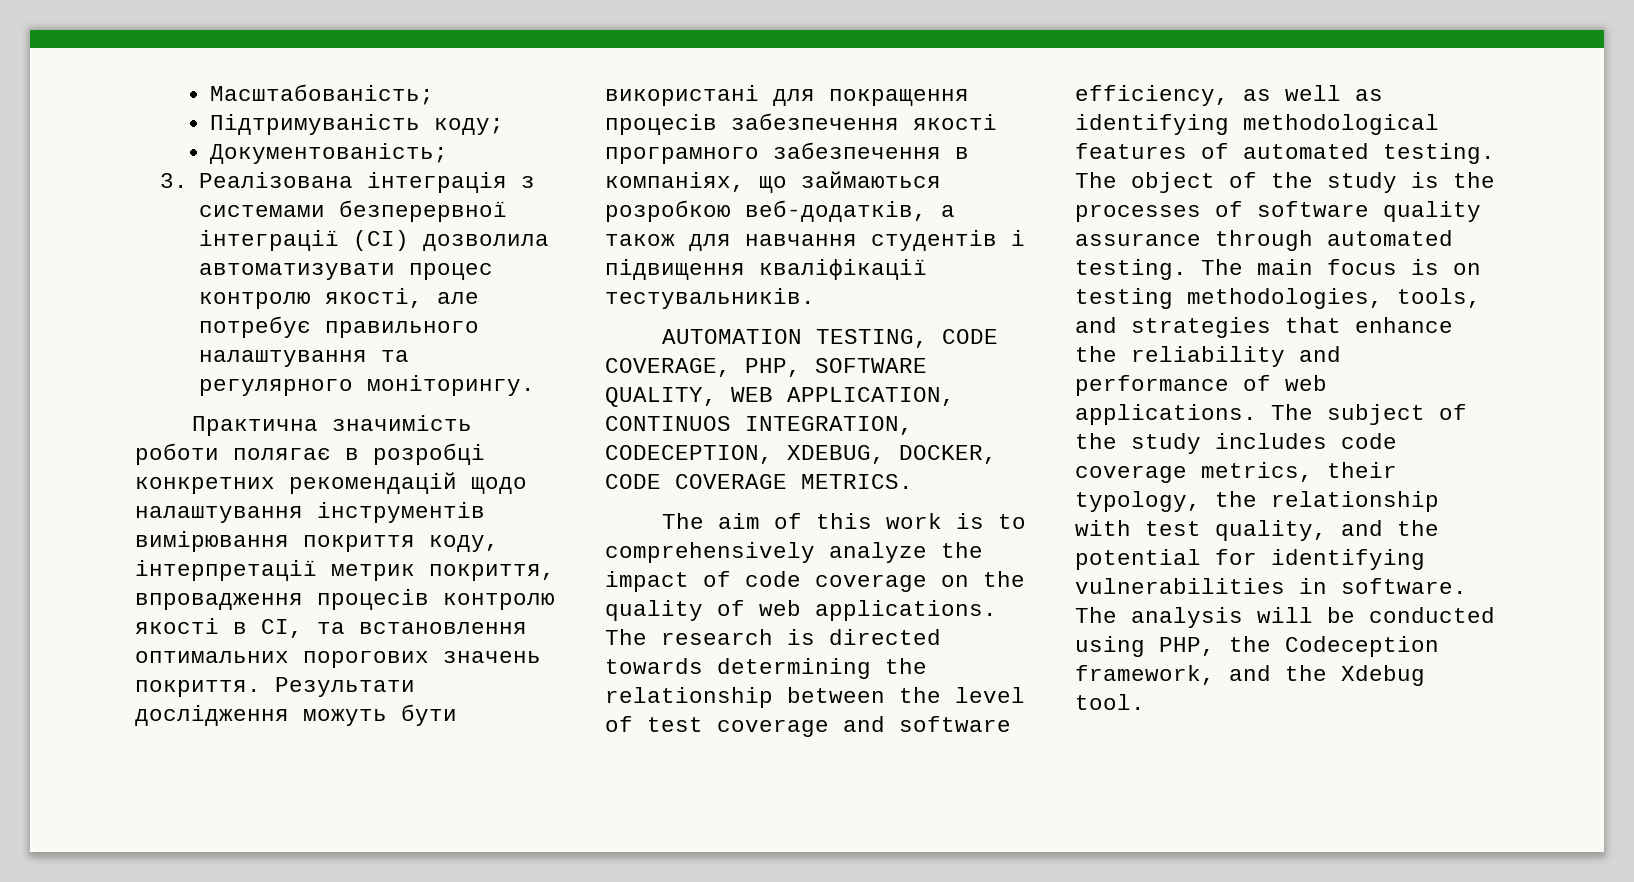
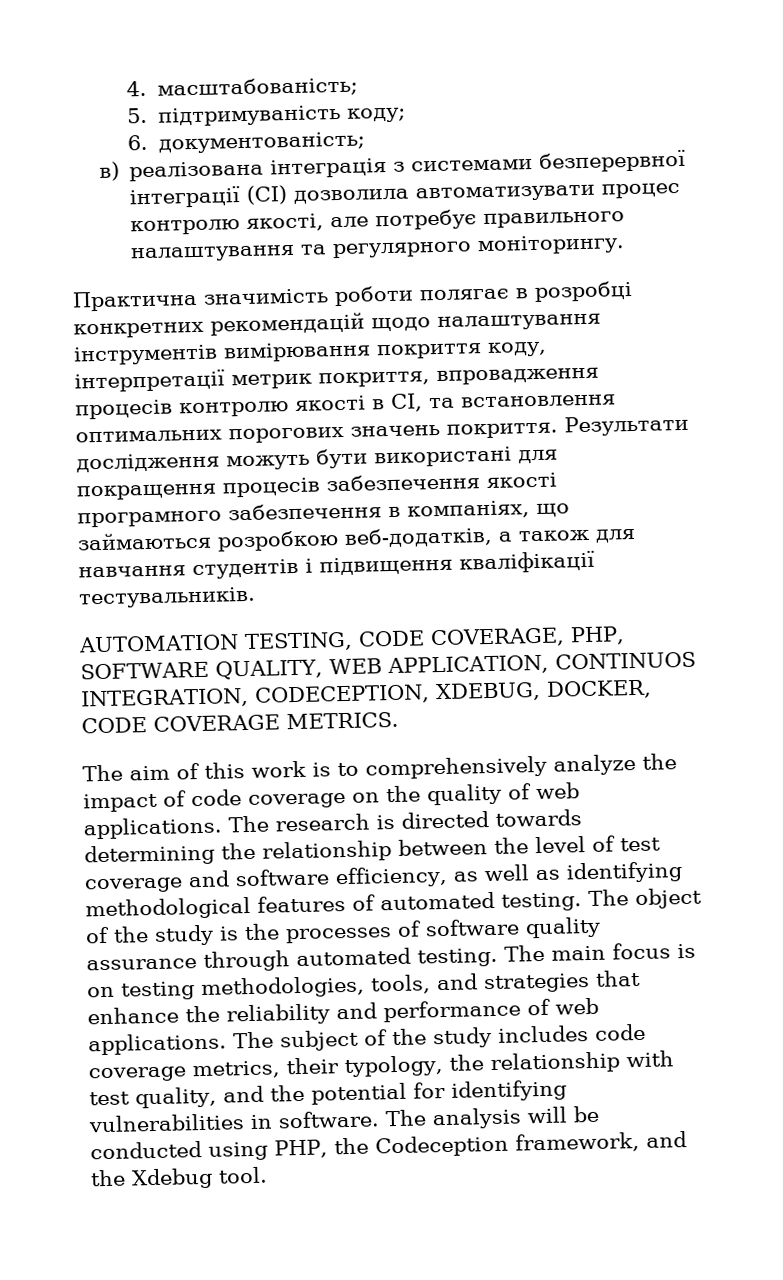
[209,84,434,105] [209,114,504,135] [209,143,448,164] [160,172,354,188] Масштабованість; // Підтримуваність коду; // Документованість; // 3. Реалізована -> [126,76,358,99] [126,104,406,127] [127,131,365,154] [99,160,265,182] 4. масштабованість; // 5. підтримуваність коду; // 6. документованість; // в) реалізована

